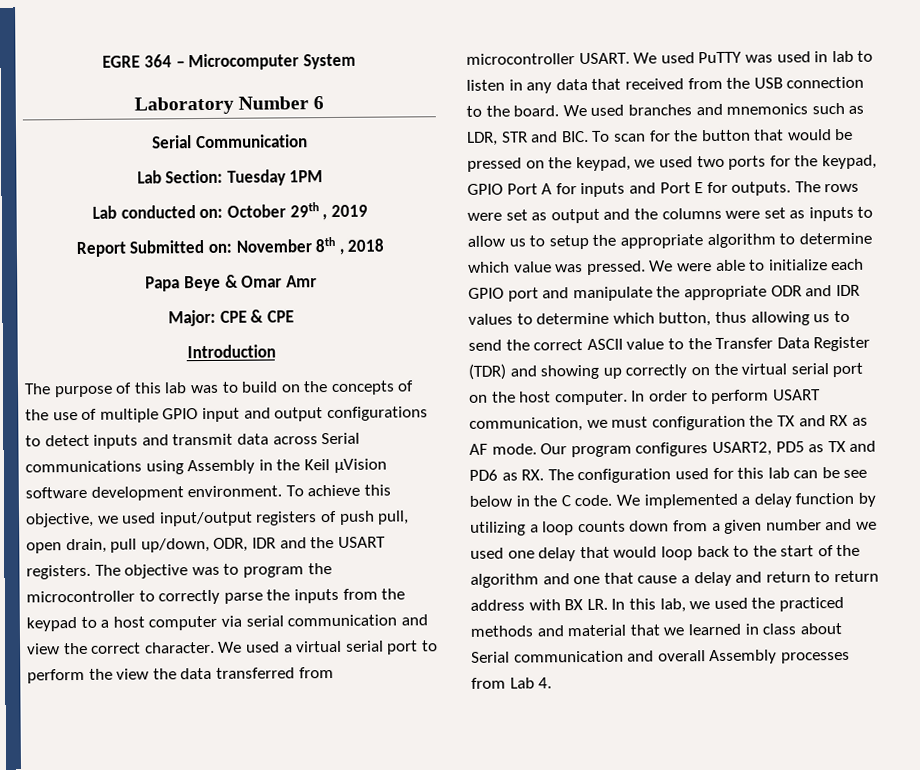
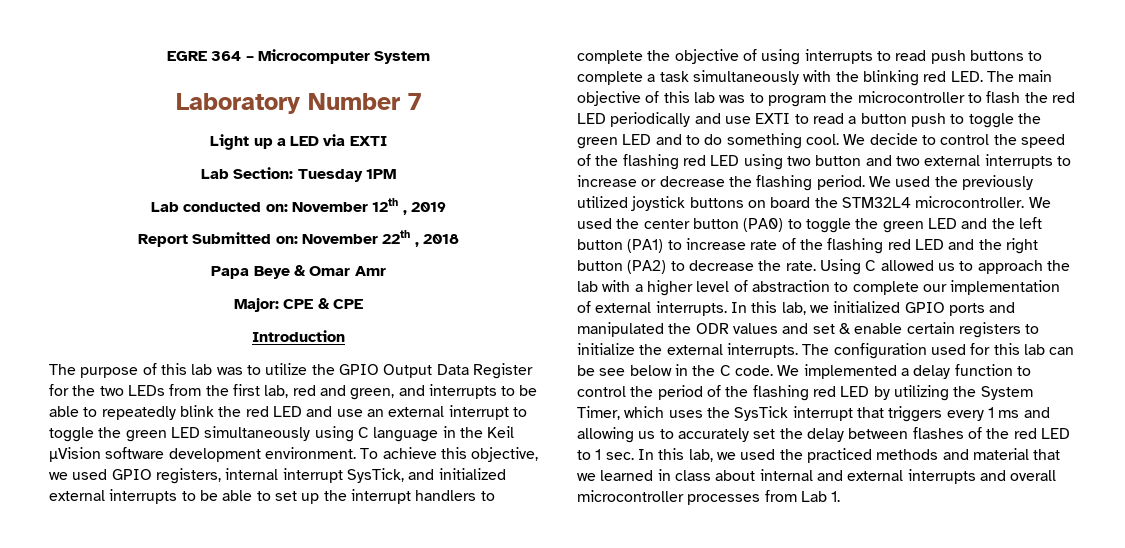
[313,96,325,110] [152,134,308,149] 6 // Serial Communication -> [407,93,422,110] [210,134,387,150] 7 // Light up a LED via EXTI
[227,202,319,218] October 29th -> [292,198,399,212] November 12th
[315,236,336,253] 8th -> [382,230,411,244] 22th
[241,380,415,396] [25,406,428,423] [25,432,361,449] [25,459,256,475] build on the concepts of the use of multiple GPIO input and output configurations to detect inputs and transmit data across Serial communications using Assembly -> [265,363,533,379] [49,384,538,400] [49,405,527,420] [49,426,439,442] utilize the GPIO Output Data Register for the two LEDs from the first lab, red and green, and interrupts to be able to repeatedly blink the red LED and use an external interrupt to toggle the green LED simultaneously using C language
[158,510,410,527] [26,536,386,554] [26,564,189,580] input/output registers of push pull, open drain, pull up/down, ODR, IDR and the USART registers. The objective -> [111,468,506,484] [49,489,495,504] [577,49,1043,65] [577,70,1053,86] [577,91,715,106] GPIO registers, internal interrupt SysTick, and initialized external interrupts to be able to set up the interrupt handlers to complete the objective of using interrupts to read push buttons to complete a task simultaneously with the blinking red LED. The main objective of this lab
[158,588,406,605] [26,614,428,632] [27,640,438,655] [27,667,334,684] [466,50,874,65] [466,76,865,94] [466,102,865,117] [467,128,854,146] [467,154,877,172] [467,181,860,198] [467,206,874,224] [467,232,872,250] [468,258,865,276] [468,284,860,302] [468,310,850,327] [468,336,871,352] [468,362,864,380] [469,389,821,406] [469,414,868,432] [469,440,877,458] [469,469,545,481] correctly parse the inputs from the keypad to a host computer via serial communication and view the correct character. We used a virtual serial port to perform the view the data transferred from microcontroller USART. We used PuTTY was used in lab to listen in any data that received from the USB connection to the board. We used branches and mnemonics such as LDR, STR and BIC. To scan for the button that would be pressed on the keypad, we used two ports for the keypad, GPIO Port A for inputs and Port E for outputs. The rows were set as output and the columns were set as inputs to allow us to setup the appropriate algorithm to determine which value was pressed. We were able to initialize each GPIO port and manipulate the appropriate ODR and IDR values to determine which button, thus allowing us to send the correct ASCII value to the Transfer Data Register (TDR) and showing up correctly on the virtual serial port on the host computer. In order to perform USART communication, we must configuration the TX and RX as AF mode. Our program configures USART2, PD5 as TX and PD6 as RX. -> [986,91,1075,103] [577,112,1041,128] [577,133,1065,149] [577,154,1071,170] [577,175,1033,191] [577,196,1051,211] [577,217,1042,233] [577,238,1038,254] [577,259,1070,275] [577,280,1061,296] [577,301,1016,316] [577,322,1040,338] [577,343,798,358] flash the red LED periodically and use EXTI to read a button push to toggle the green LED and to do something cool. We decide to control the speed of the flashing red LED using two button and two external interrupts to increase or decrease the flashing period. We used the previously utilized joystick buttons on board the STM32L4 microcontroller. We used the center button (PA0) to toggle the green LED and the left button (PA1) to increase rate of the flashing red LED and the right button (PA2) to decrease the rate. Using C allowed us to approach the lab with a higher level of abstraction to complete our implementation of external interrupts. In this lab, we initialized GPIO ports and manipulated the ODR values and set & enable certain registers to initialize the external interrupts.
[857,492,876,507] [470,518,877,536] [470,544,861,562] [470,570,879,588] [470,598,608,611] by utilizing a loop counts down from a given number and we used one delay that would loop back to the start of the algorithm and one that cause a delay and return to return address with BX LR. -> [1016,366,1031,376] [577,385,1033,401] [577,406,1050,422] [577,427,1070,443] [577,449,634,460] to control the period of the flashing red LED by utilizing the System Timer, which uses the SysTick interrupt that triggers every 1 ms and allowing us to accurately set the delay between flashes of the red LED to 1 sec.
[471,650,624,663] Serial communication -> [759,469,976,484] internal and external interrupts
[709,649,778,665] Assembly -> [577,490,684,502] microcontroller
[538,677,553,689] 4. -> [831,491,841,502] 1.

